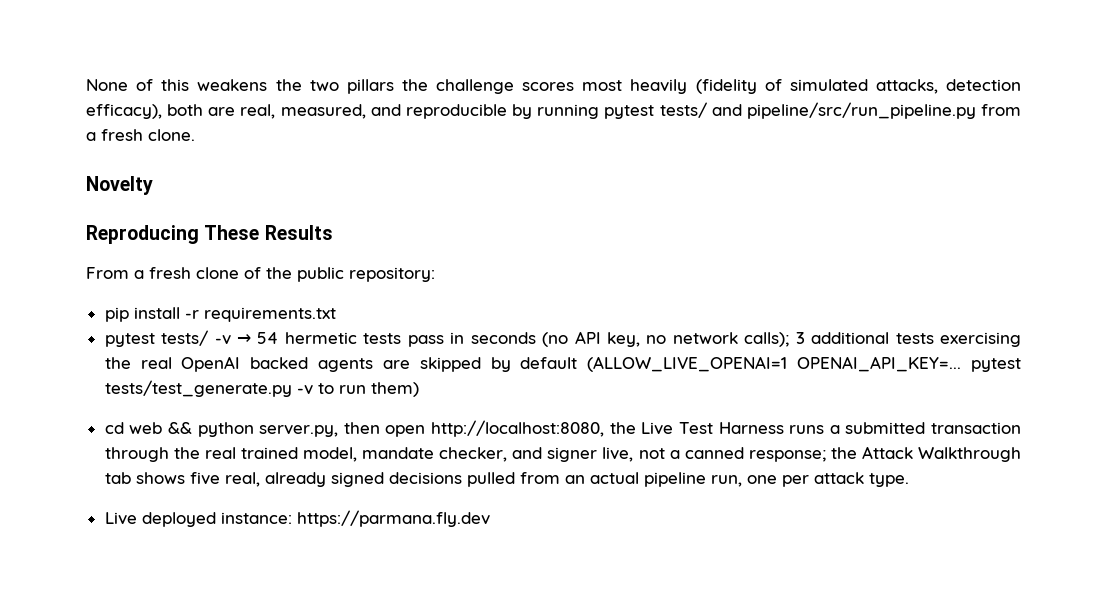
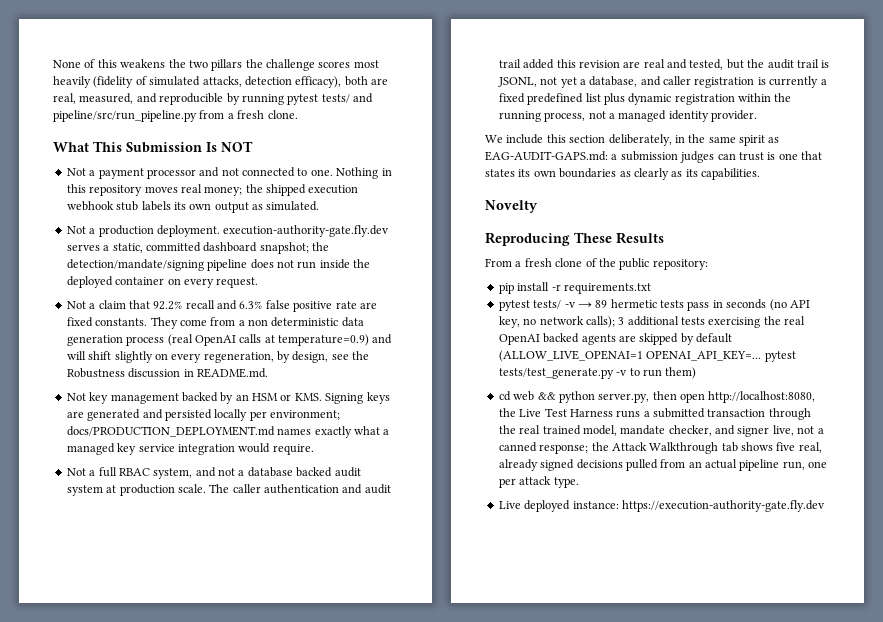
(195, 135) none -> [53,141,253,153] [66,167,392,179] [66,184,359,196] [66,201,320,213] [66,225,390,237] [66,242,329,254] [66,259,370,271] [66,276,259,288] [66,300,377,312] [66,317,364,329] [66,334,393,346] [66,351,370,363] [66,368,268,378] [66,392,390,404] [66,409,340,421] [66,426,390,438] [66,443,314,455] [66,467,361,479] [66,484,391,496] [498,59,830,70] [497,76,827,88] [498,93,792,105] [498,110,757,122] [485,134,780,146] [485,151,822,163] [485,168,760,180] // What This Submission Is NOT // Not a payment processor and not connected to one. Nothing in this repository moves real money; the shipped execution webhook stub labels its own output as simulated. // Not a production deployment. execution-authority-gate.fly.dev serves a static, committed dashboard snapshot; the detection/mandate/signing pipeline does not run inside the deployed container on every request. // Not a claim that 92.2% recall and 6.3% false positive rate are fixed constants. They come from a non deterministic data generation process (real OpenAI calls at temperature=0.9) and will shift slightly on every regeneration, by design, see the Robustness discussion in README.md. // Not key management backed by an HSM or KMS. Signing keys are generated and persisted locally per environment; docs/PRODUCTION_DEPLOYMENT.md names exactly what a managed key service integration would require. // Not a full RBAC system, and not a database backed audit system at production scale. The caller authentication and audit trail added this revision are real and tested, but the audit trail is JSONL, not yet a database, and caller registration is currently a fixed predefined list plus dynamic registration within the running process, not a managed identity provider. // We include this section deliberately, in the same spirit as EAG-AUDIT-GAPS.md: a submission judges can trust is one that states its own boundaries as clearly as its capabilities.
[257,332,279,344] 54 -> [595,300,608,308] 89
[296,510,490,527] https://parmana.fly.dev -> [621,500,825,512] https://execution-authority-gate.fly.dev

